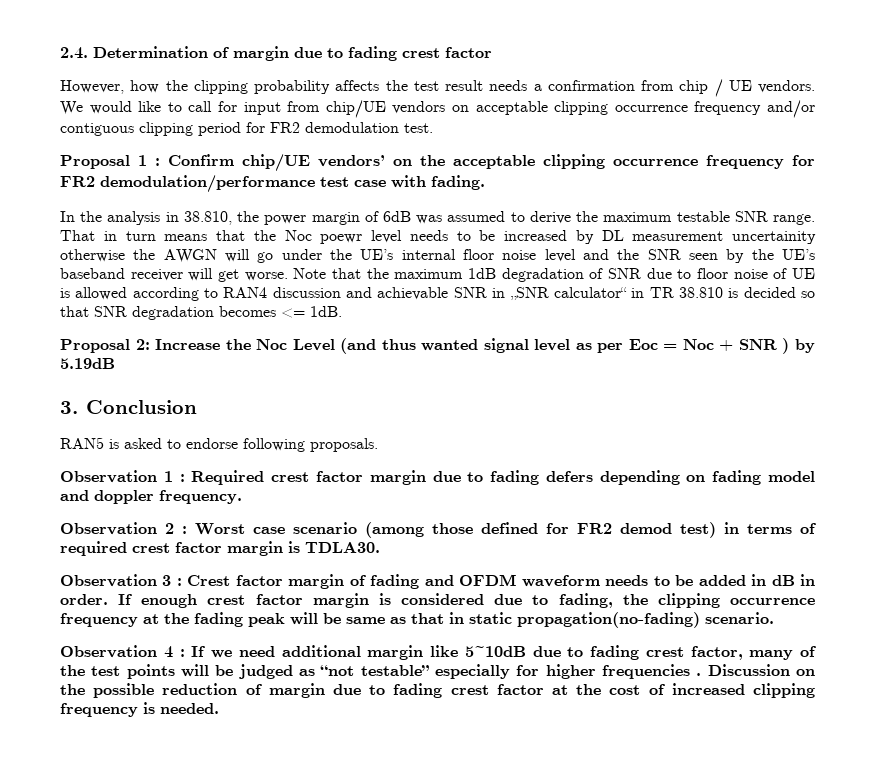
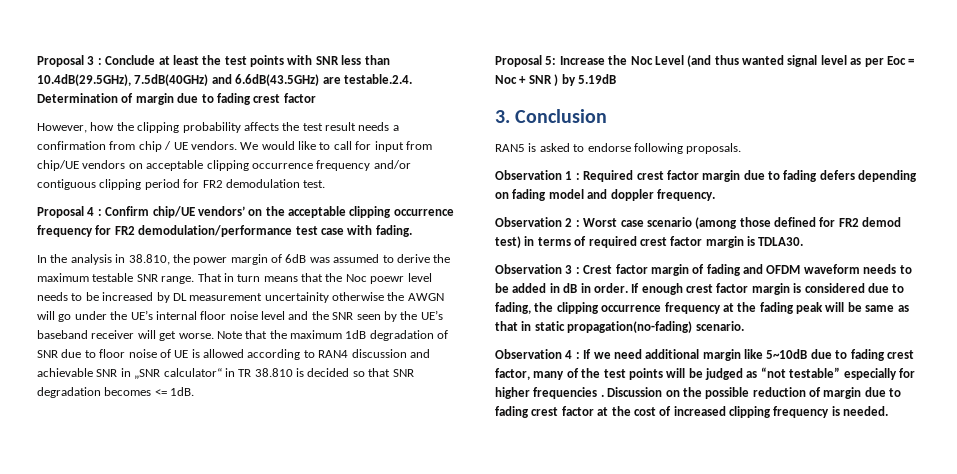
[60,47,88,59] 2.4. -> [37,55,390,67] [37,74,412,86] Proposal 3 : Conclude at least the test points with SNR less than 10.4dB(29.5GHz), 7.5dB(40GHz) and 6.6dB(43.5GHz) are testable.2.4.
[138,155,147,166] 1 -> [87,207,95,216] 4
[135,339,150,350] 2: -> [545,56,557,65] 5:

